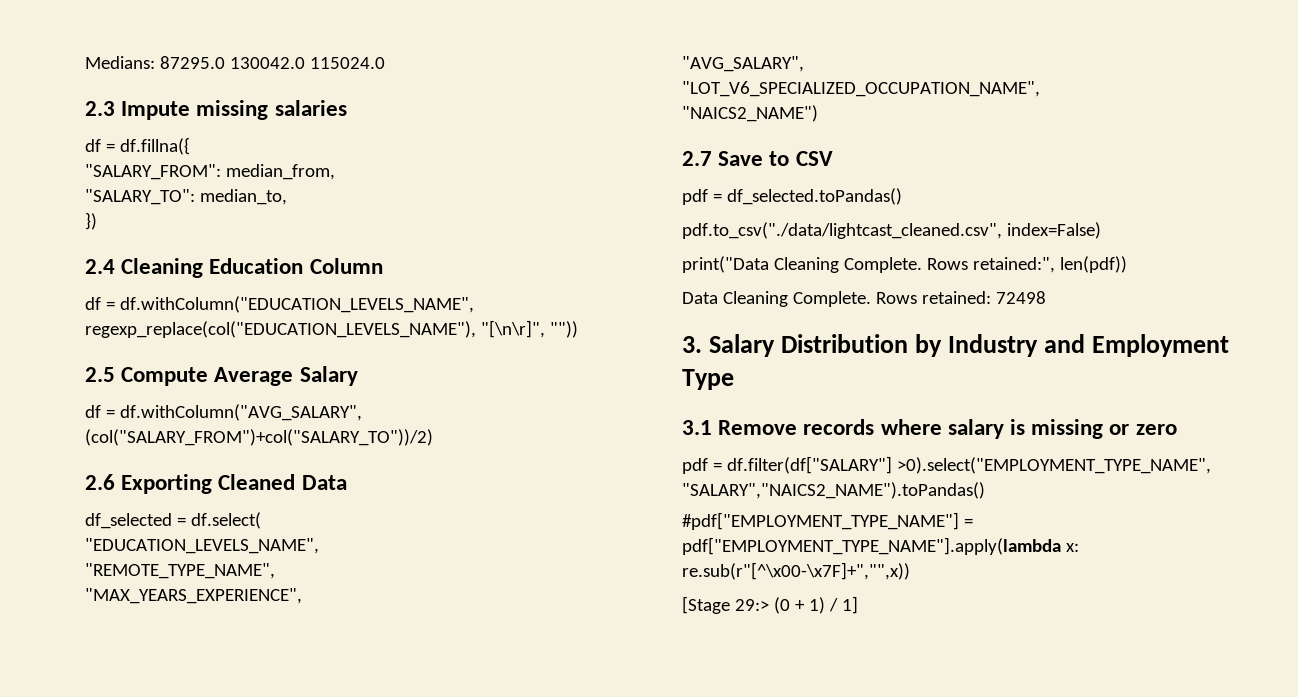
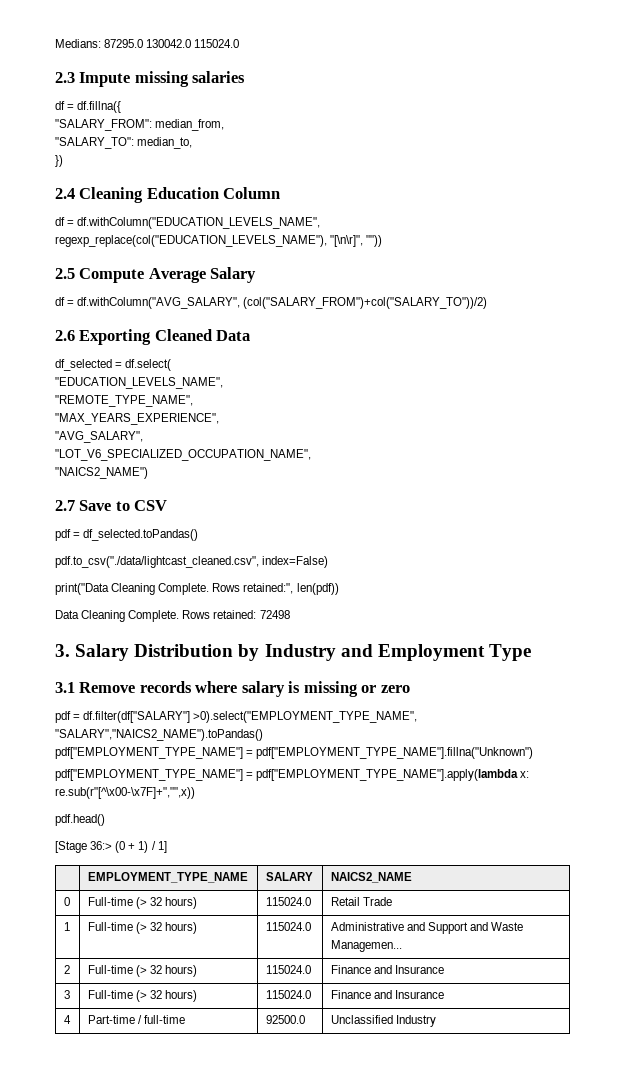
[682,512,959,530] #pdf["EMPLOYMENT_TYPE_NAME"] -> [55,747,534,759] [55,769,243,781] pdf["EMPLOYMENT_TYPE_NAME"] = pdf["EMPLOYMENT_TYPE_NAME"].fillna("Unknown") // pdf["EMPLOYMENT_TYPE_NAME"]
(910, 571) none -> [55,814,105,826] // pdf.head()
[734,599,769,611] 29:> -> [90,841,113,850] 36:>
(858, 605) none -> [87,872,248,883] [265,872,313,881] [330,872,412,883] [63,897,70,906] [87,897,197,909] [265,897,311,906] [330,897,392,906] [63,922,70,931] [87,922,197,934] [265,922,311,931] [330,922,524,934] [330,940,402,952] [63,965,70,974] [87,965,197,977] [265,965,311,974] [330,965,444,974] [63,990,70,999] [87,990,197,1002] [265,990,311,999] [330,990,444,999] [63,1015,71,1024] [87,1015,185,1024] [265,1015,305,1024] [330,1015,436,1027] // | EMPLOYMENT_TYPE_NAME | SALARY | NAICS2_NAME // 0 | Full-time (> 32 hours) | 115024.0 | Retail Trade // 1 | Full-time (> 32 hours) | 115024.0 | Administrative and Support and Waste Managemen... // 2 | Full-time (> 32 hours) | 115024.0 | Finance and Insurance // 3 | Full-time (> 32 hours) | 115024.0 | Finance and Insurance // 4 | Part-time / full-time | 92500.0 | Unclassified Industry

